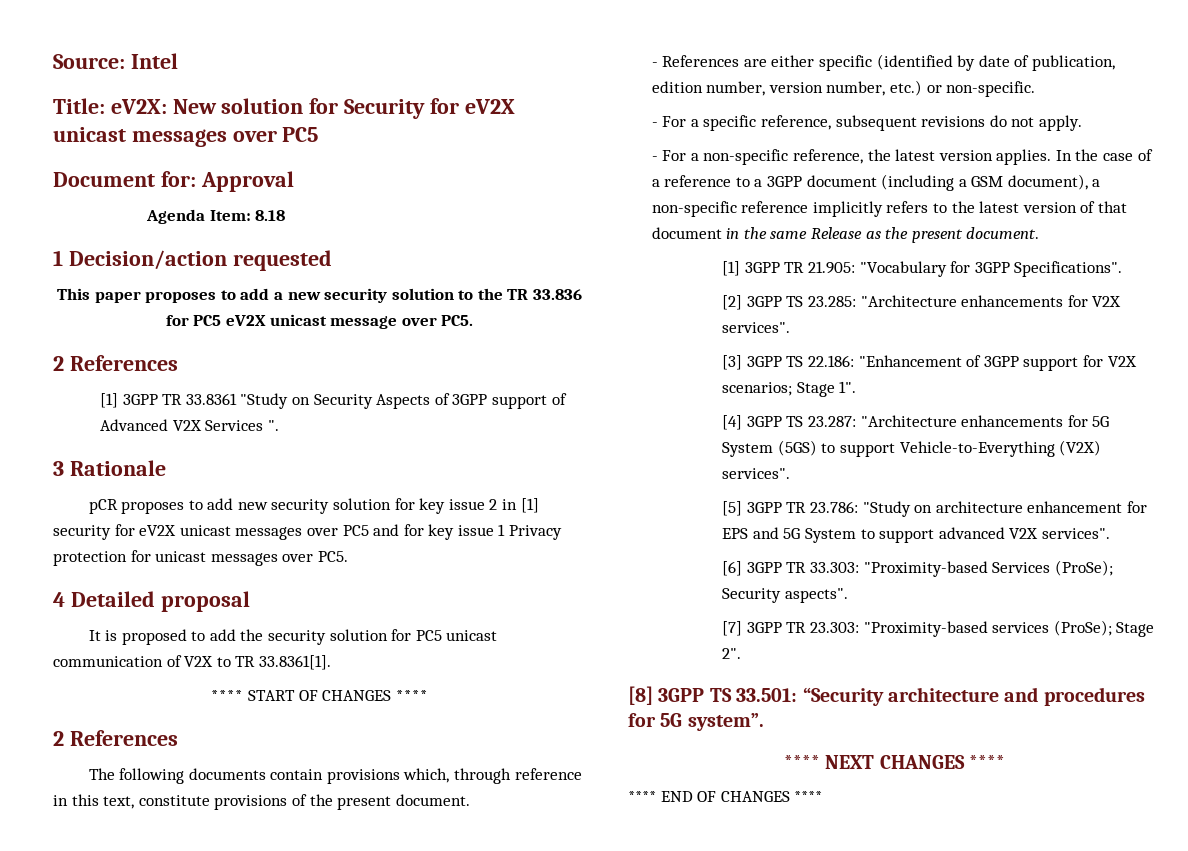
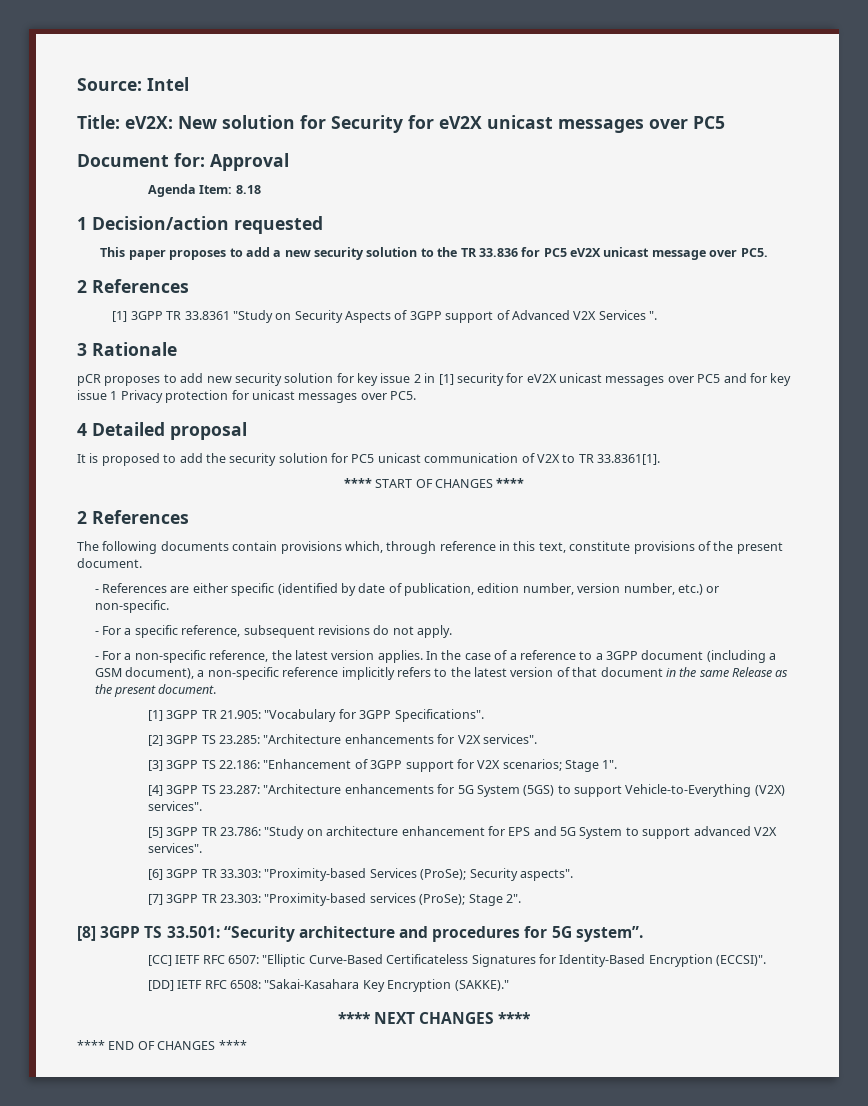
(764, 722) none -> [147,954,767,967] [147,979,509,992] // [CC] IETF RFC 6507: "Elliptic Curve-Based Certificateless Signatures for Identity-Based Encryption (ECCSI)". // [DD] IETF RFC 6508: "Sakai-Kasahara Key Encryption (SAKKE)."

